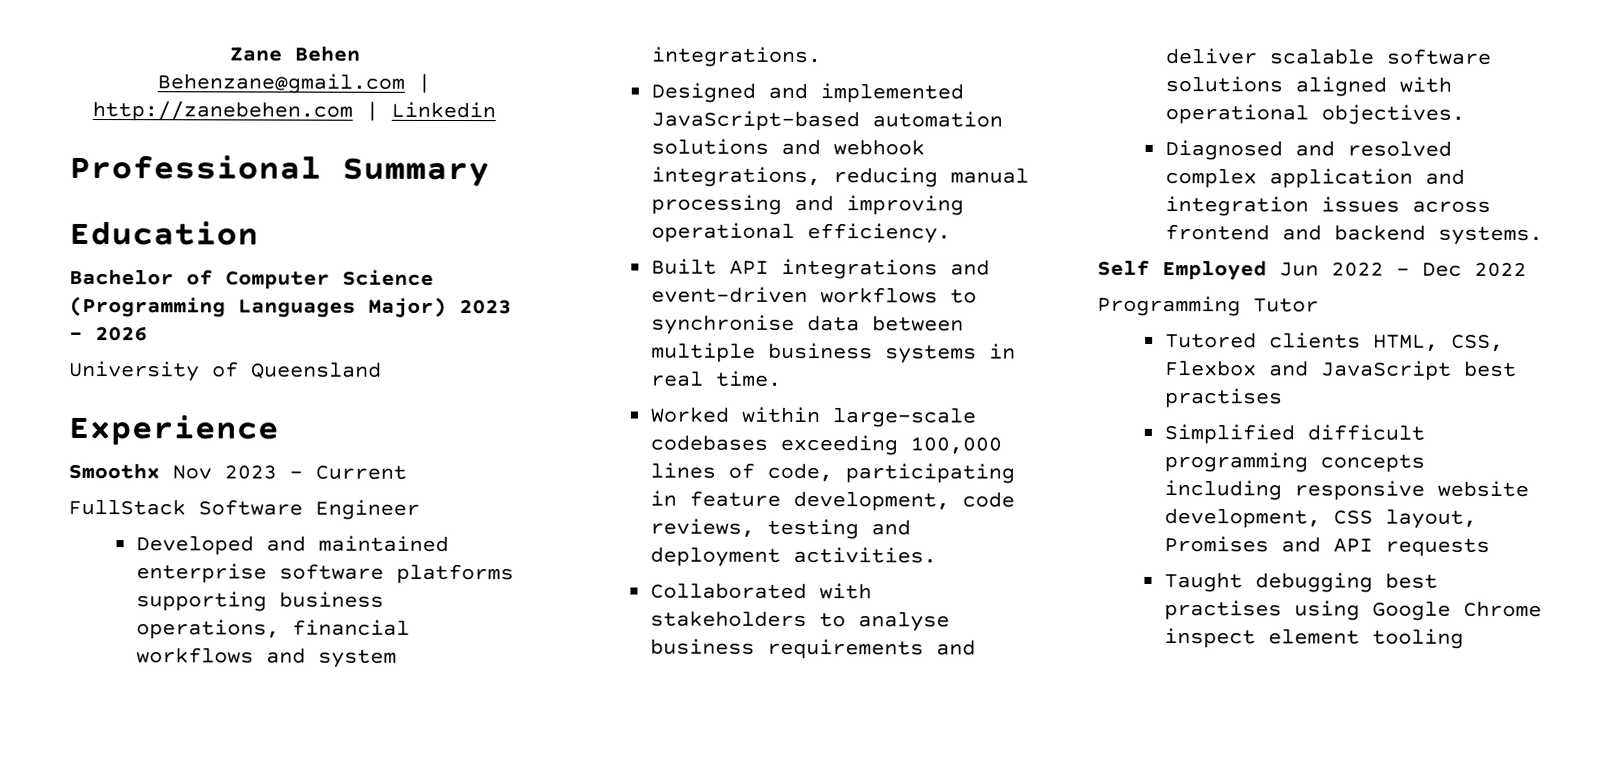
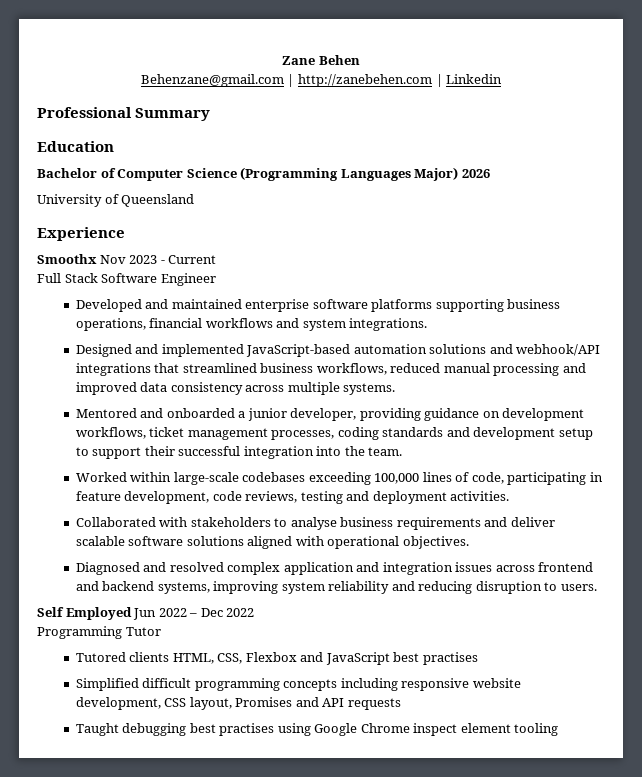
[459,300,512,315] [69,331,83,340] 2023 - -> (459, 174) none
[68,498,186,516] FullStack -> [37,273,98,283] Full Stack
[833,139,926,156] [651,166,1030,188] [651,194,965,216] [651,222,952,244] [651,258,991,280] [651,286,978,304] [651,314,965,335] [651,342,1017,364] [651,370,783,387] webhook integrations, reducing manual processing and improving operational efficiency. // Built API integrations and event-driven workflows to synchronise data between multiple business systems in real time. -> [516,344,601,356] [75,363,586,376] [75,382,396,395] [75,408,585,421] [75,427,593,440] [75,446,403,459] webhook/API integrations that streamlined business workflows, reduced manual processing and improved data consistency across multiple systems. // Mentored and onboarded a junior developer, providing guidance on development workflows, ticket management processes, coding standards and development setup to support their successful integration into the team.
[1438,226,1544,246] systems. -> [157,581,597,594] systems, improving system reliability and reducing disruption to users.

